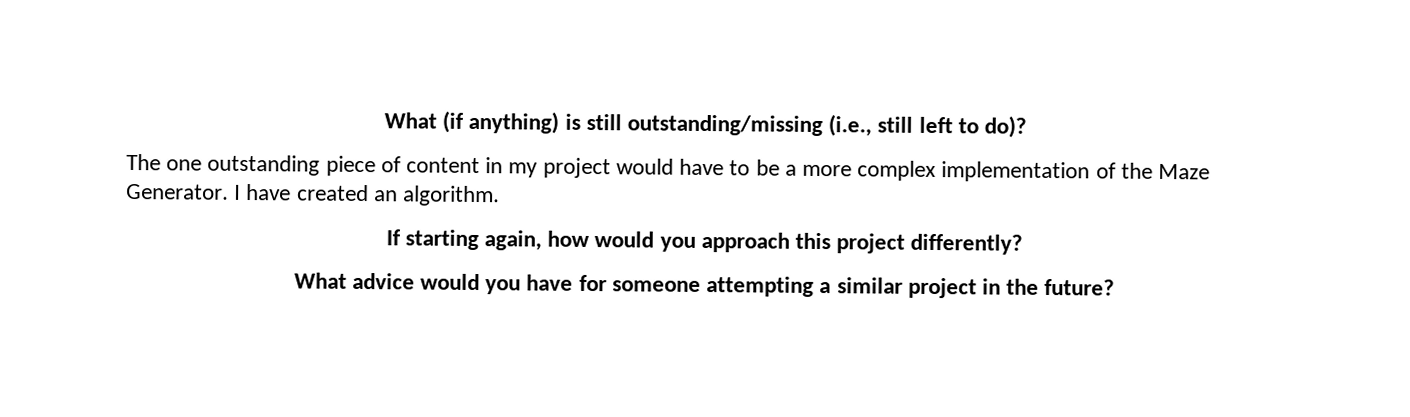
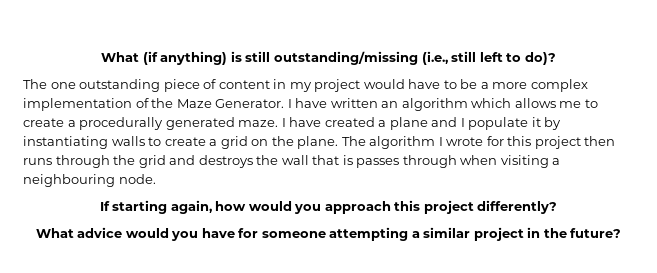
[296,184,501,207] created an algorithm. -> [330,98,598,111] [23,117,562,130] [23,136,616,149] [23,155,561,168] [23,174,156,187] written an algorithm which allows me to create a procedurally generated maze. I have created a plane and I populate it by instantiating walls to create a grid on the plane. The algorithm I wrote for this project then runs through the grid and destroys the wall that is passes through when visiting a neighbouring node.

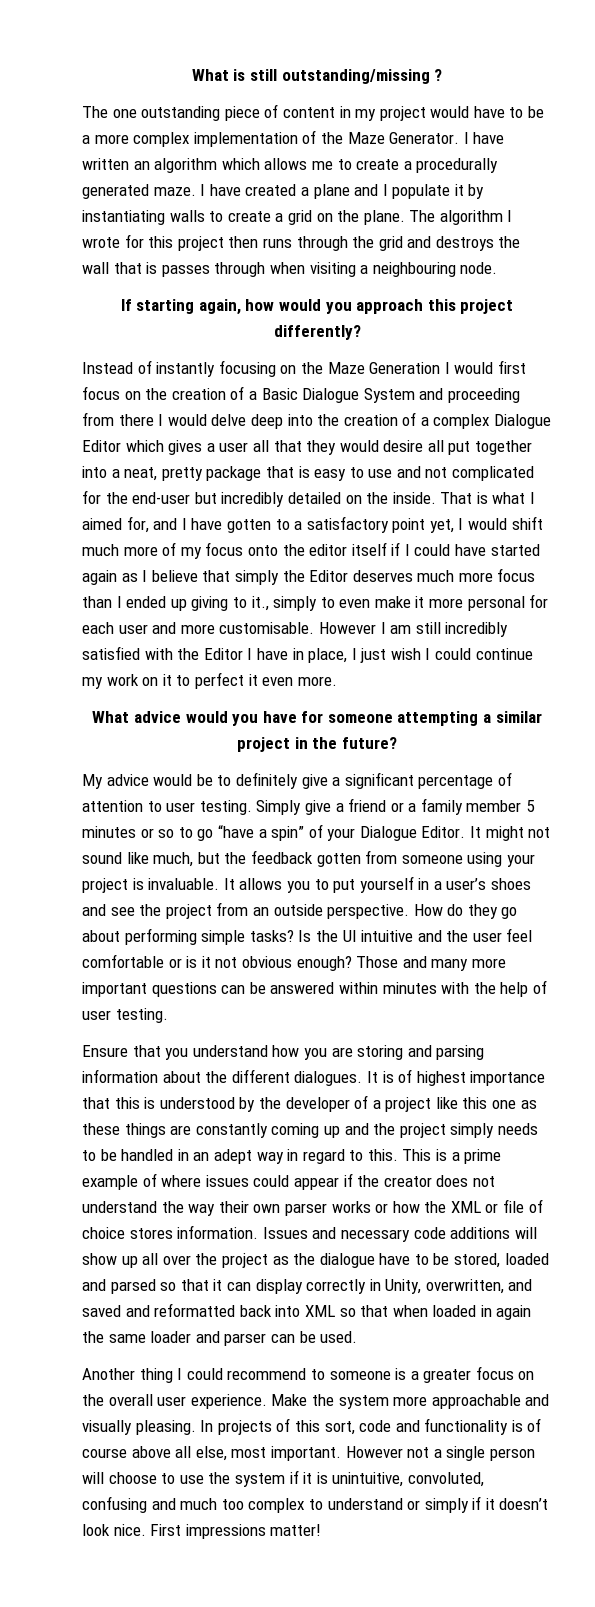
[101,51,228,65] What (if anything) -> [191,69,229,81] What
[421,51,556,65] (i.e., still left to do)? -> [434,69,443,81] ?
(558, 207) none -> [82,360,526,377] [82,386,520,403] [82,412,552,429] [82,440,533,455] [82,466,535,481] [82,490,536,507] [82,516,543,533] [82,542,540,559] [82,568,536,585] [82,594,549,611] [82,622,509,637] [82,646,533,663] [82,672,337,689] // Instead of instantly focusing on the Maze Generation I would first focus on the creation of a Basic Dialogue System and proceeding from there I would delve deep into the creation of a complex Dialogue Editor which gives a user all that they would desire all put together into a neat, pretty package that is easy to use and not complicated for the end-user but incredibly detailed on the inside. That is what I aimed for, and I have gotten to a satisfactory point yet, I would shift much more of my focus onto the editor itself if I could have started again as I believe that simply the Editor deserves much more focus than I ended up giving to it., simply to even make it more personal for each user and more customisable. However I am still incredibly satisfied with the Editor I have in place, I just wish I could continue my work on it to perfect it even more.
(622, 233) none -> [82,772,512,789] [82,798,536,815] [82,824,551,841] [82,850,535,867] [82,876,532,893] [82,902,518,919] [82,928,533,945] [82,954,506,971] [82,980,547,997] [82,1008,168,1023] [82,1045,485,1060] [82,1069,546,1086] [82,1095,537,1112] [82,1123,538,1138] [82,1149,502,1164] [82,1173,495,1190] [82,1199,543,1216] [82,1225,537,1242] [82,1253,549,1268] [82,1279,533,1294] [82,1303,532,1320] [82,1331,358,1346] [82,1366,535,1383] [82,1394,550,1409] [82,1418,542,1435] [82,1446,535,1461] [82,1470,484,1487] [82,1496,549,1513] [82,1524,322,1539] // My advice would be to definitely give a significant percentage of attention to user testing. Simply give a friend or a family member 5 minutes or so to go “have a spin” of your Dialogue Editor. It might not sound like much, but the feedback gotten from someone using your project is invaluable. It allows you to put yourself in a user’s shoes and see the project from an outside perspective. How do they go about performing simple tasks? Is the UI intuitive and the user feel comfortable or is it not obvious enough? Those and many more important questions can be answered within minutes with the help of user testing. // Ensure that you understand how you are storing and parsing information about the different dialogues. It is of highest importance that this is understood by the developer of a project like this one as these things are constantly coming up and the project simply needs to be handled in an adept way in regard to this. This is a prime example of where issues could appear if the creator does not understand the way their own parser works or how the XML or file of choice stores information. Issues and necessary code additions will show up all over the project as the dialogue have to be stored, loaded and parsed so that it can display correctly in Unity, overwritten, and saved and reformatted back into XML so that when loaded in again the same loader and parser can be used. // Another thing I could recommend to someone is a greater focus on the overall user experience. Make the system more approachable and visually pleasing. In projects of this sort, code and functionality is of course above all else, most important. However not a single person will choose to use the system if it is unintuitive, convoluted, confusing and much too complex to understand or simply if it doesn’t look nice. First impressions matter!

